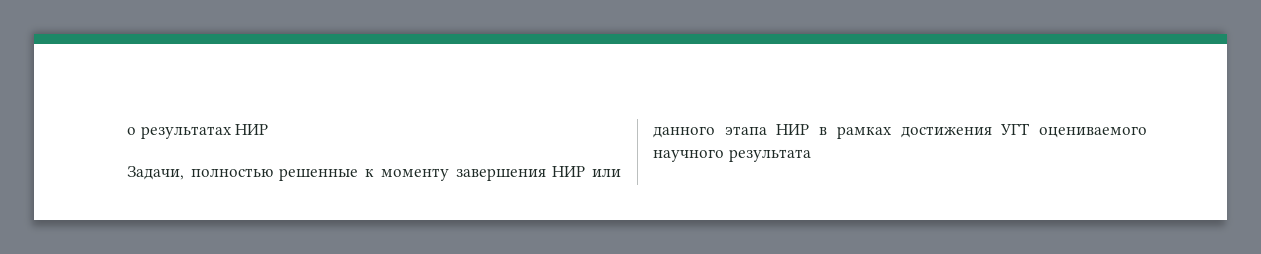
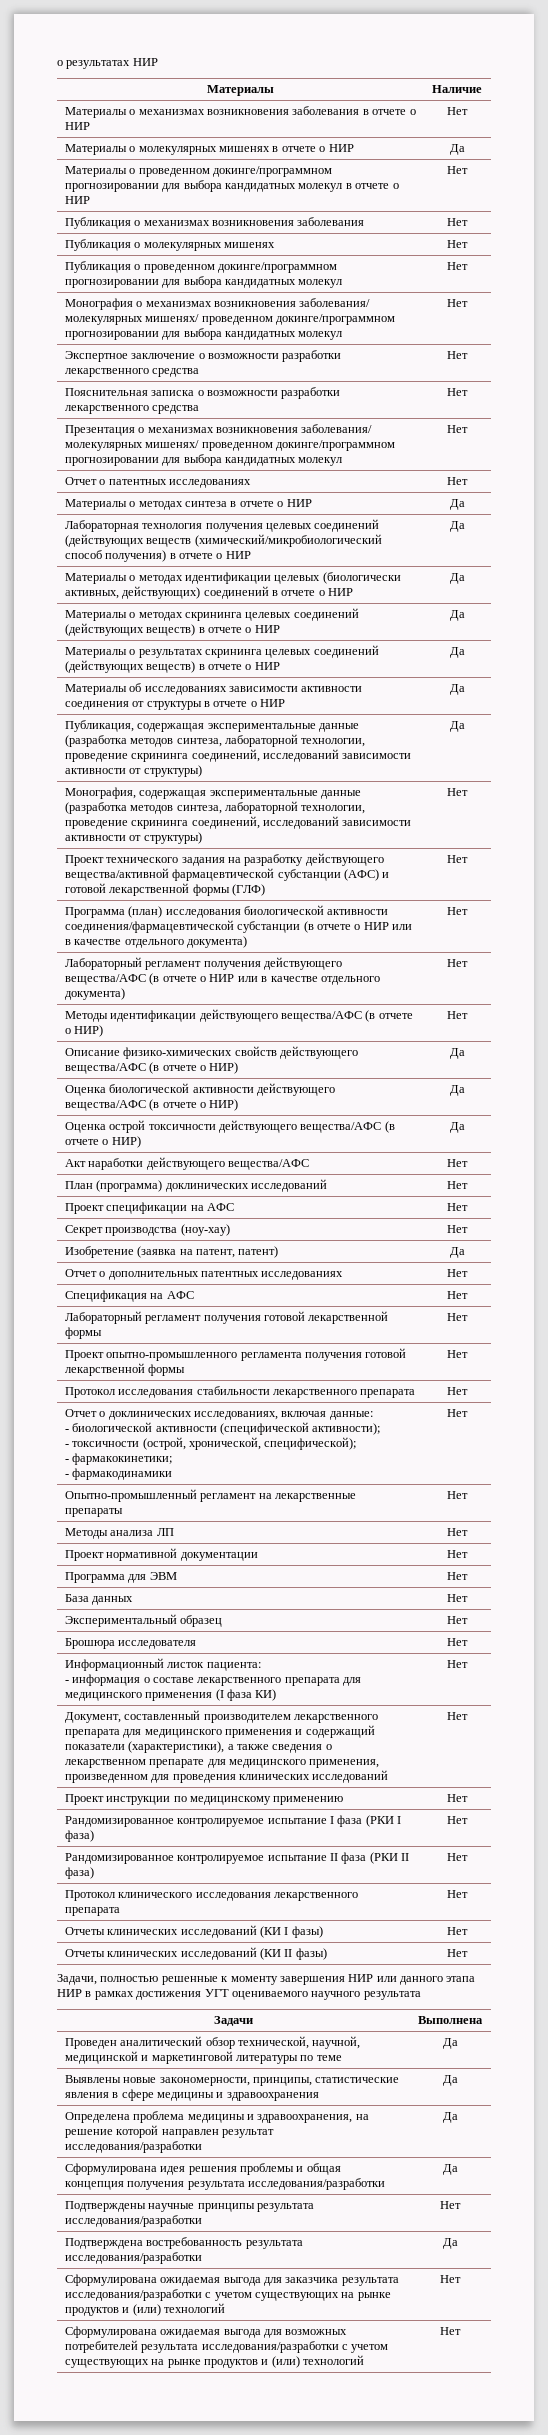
(269, 129) none -> [207,85,274,96] [432,85,482,93] [64,106,416,118] [64,122,90,130] [447,107,468,115] [64,144,354,155] [449,144,465,155] [64,166,333,177] [64,180,399,192] [64,196,90,204] [447,166,468,174] [64,217,365,229] [447,218,468,226] [64,239,276,251] [447,240,468,248] [64,261,338,273] [64,276,343,288] [447,262,468,270] [64,298,371,310] [64,314,396,325] [64,328,343,340] [447,299,468,307] [64,350,342,362] [64,368,200,377] [447,351,468,359] [64,387,341,399] [64,405,200,414] [447,388,468,396] [64,424,373,436] [64,440,396,451] [64,454,343,466] [447,425,468,433] [64,477,252,488] [447,477,468,485] [64,499,312,510] [449,499,465,510] [64,519,380,532] [64,534,382,547] [64,550,251,562] [449,521,465,532] [64,572,401,584] [64,586,354,599] [449,573,465,584] [64,608,359,621] [64,623,280,636] [449,610,465,621] [64,645,379,658] [64,660,280,673] [449,647,465,658] [64,683,363,695] [64,699,286,710] [449,684,465,695] [64,720,360,732] [64,734,366,747] [64,749,412,762] [64,765,202,777] [449,721,465,732] [64,787,362,799] [64,801,366,814] [64,816,412,829] [64,832,202,844] [447,788,468,796] [64,853,384,866] [64,868,390,881] [64,883,266,896] [447,855,468,863] [64,905,389,918] [64,920,413,933] [64,936,248,948] [447,907,468,915] [64,957,343,970] [64,973,380,985] [64,988,125,1000] [447,959,468,967] [64,1009,413,1022] [64,1025,104,1037] [447,1011,468,1019] [64,1046,359,1059] [64,1062,239,1074] [449,1048,465,1059] [64,1083,336,1096] [64,1099,239,1111] [449,1085,465,1096] [64,1120,395,1133] [64,1136,141,1148] [449,1122,465,1133] [64,1157,310,1170] [447,1159,468,1167] [64,1179,328,1192] [447,1181,468,1189] [64,1202,235,1214] [447,1203,468,1211] [64,1224,230,1236] [447,1225,468,1233] [64,1246,279,1258] [449,1247,465,1258] [64,1269,344,1280] [447,1269,468,1277] [64,1290,194,1302] [447,1291,468,1299] [64,1311,389,1324] [64,1327,102,1339] [447,1313,468,1321] [64,1348,407,1361] [64,1363,186,1376] [447,1350,468,1358] [64,1386,416,1398] [447,1387,468,1395] [64,1409,373,1420] [64,1422,381,1435] [64,1437,357,1450] [64,1453,173,1465] [64,1468,173,1480] [447,1409,468,1417] [64,1489,357,1502] [64,1508,123,1517] [447,1491,468,1499] [64,1528,174,1539] [447,1528,468,1536] [64,1548,258,1561] [447,1550,468,1558] [64,1572,177,1583] [447,1572,468,1580] [64,1594,134,1605] [447,1594,468,1602] [64,1614,223,1627] [447,1616,468,1624] [64,1638,197,1649] [447,1638,468,1646] [64,1658,261,1671] [64,1674,362,1686] [64,1689,277,1701] [447,1660,468,1668] [64,1710,379,1723] [64,1725,375,1738] [64,1741,332,1753] [64,1759,380,1768] [64,1770,389,1783] [447,1712,468,1720] [64,1794,344,1805] [447,1794,468,1802] [64,1815,402,1827] [64,1830,94,1842] [447,1816,468,1824] [64,1852,410,1864] [64,1867,94,1879] [447,1853,468,1861] [64,1890,359,1901] [64,1907,120,1916] [447,1890,468,1898] [64,1925,323,1938] [447,1927,468,1935] [64,1947,327,1960] [447,1949,468,1957] // Материалы | Наличие // Материалы о механизмах возникновения заболевания в отчете о НИР | Нет // Материалы о молекулярных мишенях в отчете о НИР | Да // Материалы о проведенном докинге/программном прогнозировании для выбора кандидатных молекул в отчете о НИР | Нет // Публикация о механизмах возникновения заболевания | Нет // Публикация о молекулярных мишенях | Нет // Публикация о проведенном докинге/программном прогнозировании для выбора кандидатных молекул | Нет // Монография о механизмах возникновения заболевания/ молекулярных мишенях/ проведенном докинге/программном прогнозировании для выбора кандидатных молекул | Нет // Экспертное заключение о возможности разработки лекарственного средства | Нет // Пояснительная записка о возможности разработки лекарственного средства | Нет // Презентация о механизмах возникновения заболевания/ молекулярных мишенях/ проведенном докинге/программном прогнозировании для выбора кандидатных молекул | Нет // Отчет о патентных исследованиях | Нет // Материалы о методах синтеза в отчете о НИР | Да // Лабораторная технология получения целевых соединений (действующих веществ (химический/микробиологический способ получения) в отчете о НИР | Да // Материалы о методах идентификации целевых (биологически активных, действующих) соединений в отчете о НИР | Да // Материалы о методах скрининга целевых соединений (действующих веществ) в отчете о НИР | Да // Материалы о результатах скрининга целевых соединений (действующих веществ) в отчете о НИР | Да // Материалы об исследованиях зависимости активности соединения от структуры в отчете о НИР | Да // Публикация, содержащая экспериментальные данные (разработка методов синтеза, лабораторной технологии, проведение скрининга соединений, исследований зависимости активности от структуры) | Да // Монография, содержащая экспериментальные данные (разработка методов синтеза, лабораторной технологии, проведение скрининга соединений, исследований зависимости активности от структуры) | Нет // Проект технического задания на разработку действующего вещества/активной фармацевтической субстанции (АФС) и готовой лекарственной формы (ГЛФ) | Нет // Программа (план) исследования биологической активности соединения/фармацевтической субстанции (в отчете о НИР или в качестве отдельного документа) | Нет // Лабораторный регламент получения действующего вещества/АФС (в отчете о НИР или в качестве отдельного документа) | Нет // Методы идентификации действующего вещества/АФС (в отчете о НИР) | Нет // Описание физико-химических свойств действующего вещества/АФС (в отчете о НИР) | Да // Оценка биологической активности действующего вещества/АФС (в отчете о НИР) | Да // Оценка острой токсичности действующего вещества/АФС (в отчете о НИР) | Да // Акт наработки действующего вещества/АФС | Нет // План (программа) доклинических исследований | Нет // Проект спецификации на АФС | Нет // Секрет производства (ноу-хау) | Нет // Изобретение (заявка на патент, патент) | Да // Отчет о дополнительных патентных исследованиях | Нет // Спецификация на АФС | Нет // Лабораторный регламент получения готовой лекарственной формы | Нет // Проект опытно-промышленного регламента получения готовой лекарственной формы | Нет // Протокол исследования стабильности лекарственного препарата | Нет // Отчет о доклинических исследованиях, включая данные: // - биологической активности (специфической активности); // - токсичности (острой, хронической, специфической); // - фармакокинетики; // - фармакодинамики | Нет // Опытно-промышленный регламент на лекарственные препараты | Нет // Методы анализа ЛП | Нет // Проект нормативной документации | Нет // Программа для ЭВМ | Нет // База данных | Нет // Экспериментальный образец | Нет // Брошюра исследователя | Нет // Информационный листок пациента: // - информация о составе лекарственного препарата для медицинского применения (I фаза КИ) | Нет // Документ, составленный производителем лекарственного препарата для медицинского применения и содержащий показатели (характеристики), а также сведения о лекарственном препарате для медицинского применения, произведенном для проведения клинических исследований | Нет // Проект инструкции по медицинскому применению | Нет // Рандомизированное контролируемое испытание I фаза (РКИ I фаза) | Нет // Рандомизированное контролируемое испытание II фаза (РКИ II фаза) | Нет // Протокол клинического исследования лекарственного препарата | Нет // Отчеты клинических исследований (КИ I фазы) | Нет // Отчеты клинических исследований (КИ II фазы) | Нет
(811, 155) none -> [214,2016,253,2026] [418,2016,483,2024] [64,2036,361,2049] [64,2051,342,2064] [442,2038,458,2049] [64,2075,400,2086] [64,2089,319,2101] [442,2075,458,2086] [64,2111,369,2123] [64,2125,275,2138] [64,2141,202,2153] [442,2112,458,2123] [64,2163,341,2175] [64,2178,386,2190] [442,2164,458,2175] [64,2201,315,2212] [64,2215,202,2227] [440,2201,461,2209] [64,2237,303,2249] [64,2252,202,2264] [442,2238,458,2249] [64,2274,399,2286] [64,2289,391,2301] [64,2303,226,2316] [440,2275,461,2283] [64,2326,348,2338] [64,2340,389,2353] [64,2355,365,2368] [440,2327,461,2335] // Задачи | Выполнена // Проведен аналитический обзор технической, научной, медицинской и маркетинговой литературы по теме | Да // Выявлены новые закономерности, принципы, статистические явления в сфере медицины и здравоохранения | Да // Определена проблема медицины и здравоохранения, на решение которой направлен результат исследования/разработки | Да // Сформулирована идея решения проблемы и общая концепция получения результата исследования/разработки | Да // Подтверждены научные принципы результата исследования/разработки | Нет // Подтверждена востребованность результата исследования/разработки | Да // Сформулирована ожидаемая выгода для заказчика результата исследования/разработки с учетом существующих на рынке продуктов и (или) технологий | Нет // Сформулирована ожидаемая выгода для возможных потребителей результата исследования/разработки с учетом существующих на рынке продуктов и (или) технологий | Нет

